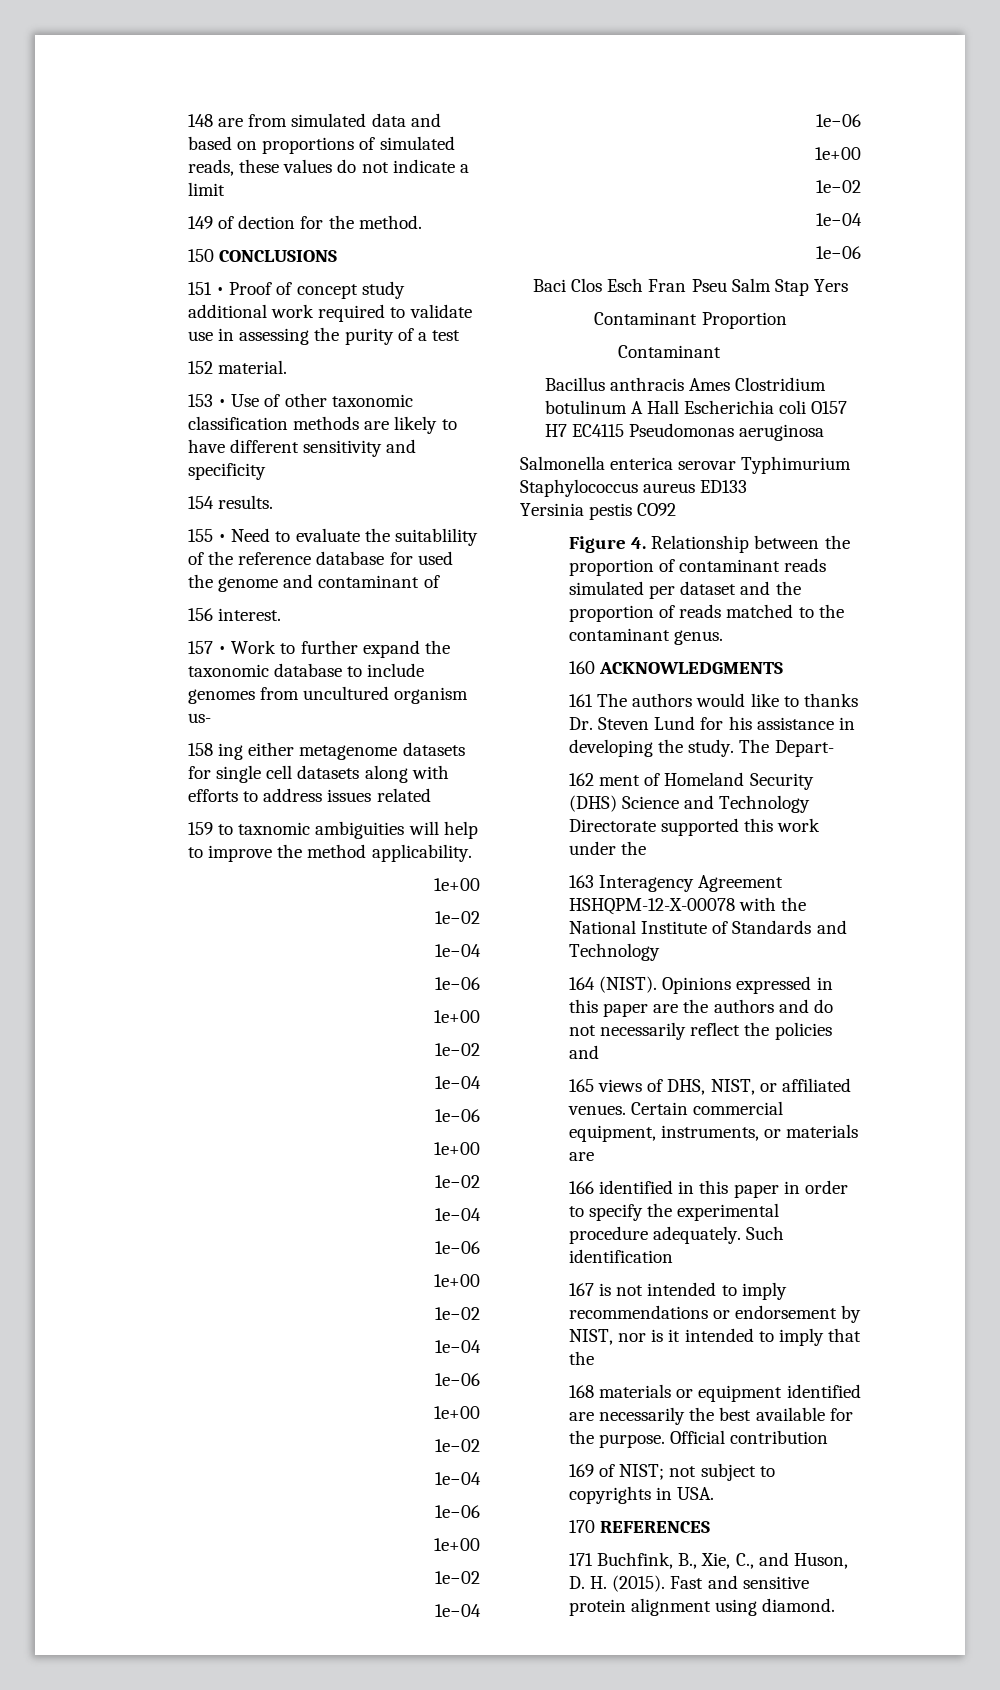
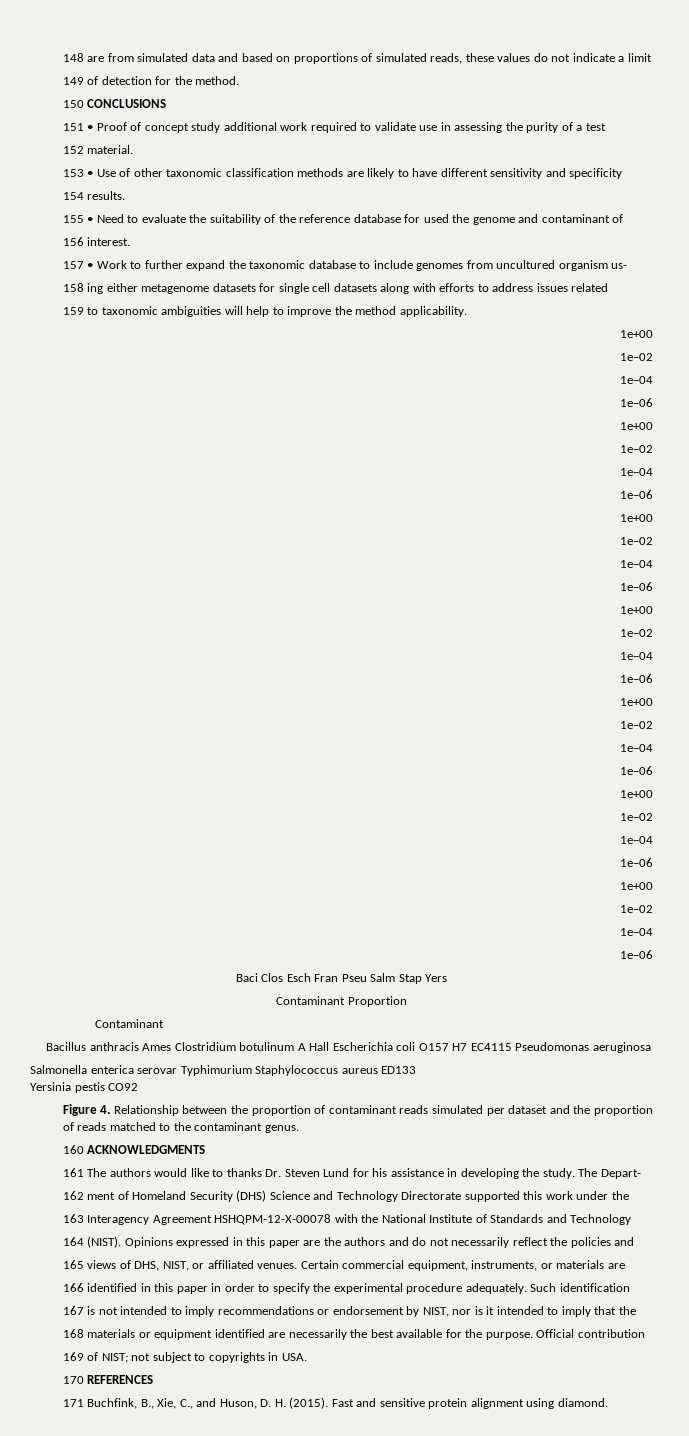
[238,215,296,229] dection -> [101,76,152,85] detection
[394,528,478,546] suitablility -> [209,214,261,225] suitability
[238,822,311,835] taxnomic -> [101,306,158,315] taxonomic

